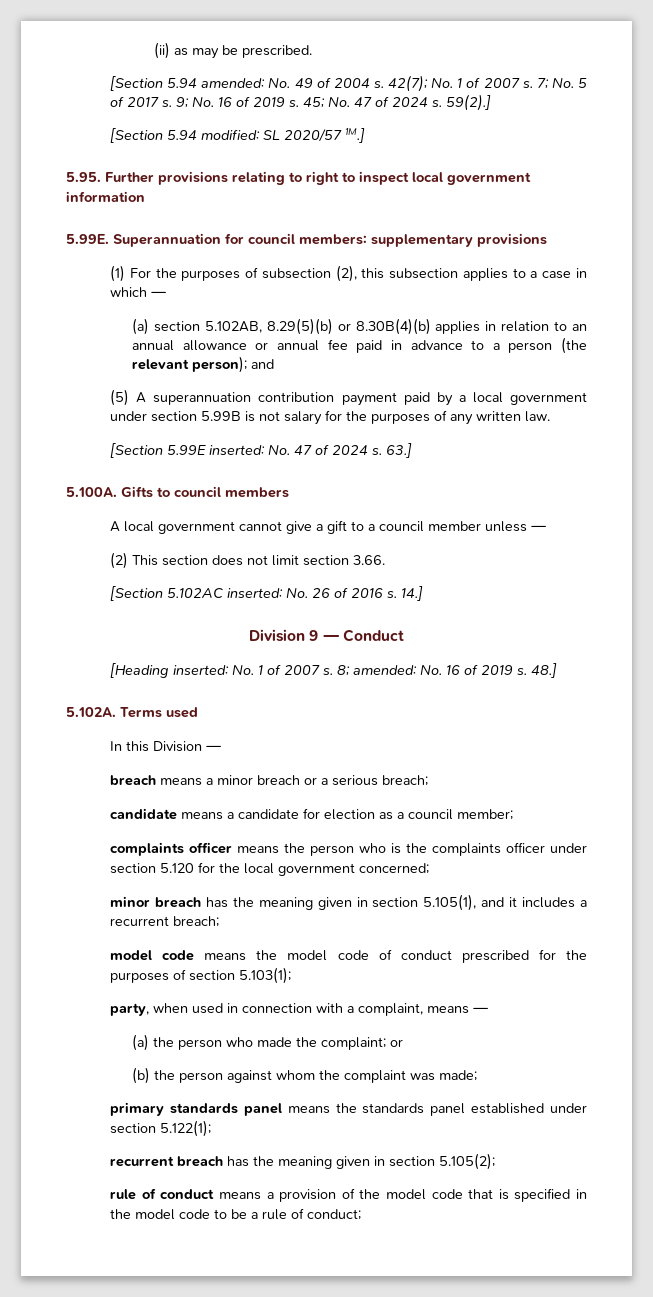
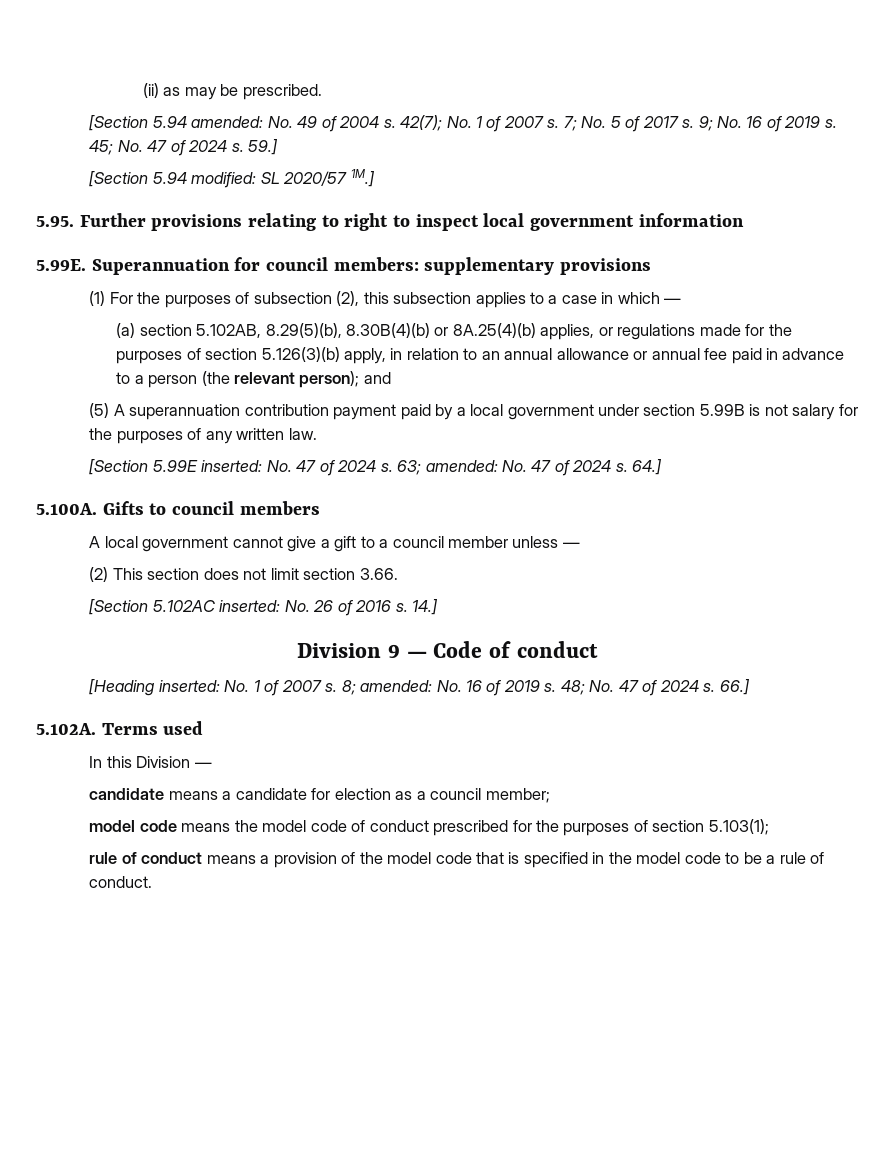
[446,94,492,111] 59(2).] -> [248,139,279,155] 59.]
[266,318,481,335] 8.29(5)(b) or 8.30B(4)(b) applies -> [265,323,792,340] [116,347,386,364] 8.29(5)(b), 8.30B(4)(b) or 8A.25(4)(b) applies, or regulations made for the purposes of section 5.126(3)(b) apply,
[386,443,413,458] 63.] -> [397,459,663,476] 63; amended: No. 47 of 2024 s. 64.]
[342,629,404,642] Conduct -> [433,641,598,658] Code of conduct
[531,663,558,678] 48.] -> [560,679,750,696] 48; No. 47 of 2024 s. 66.]
[110,775,429,786] // breach means a minor breach or a serious breach; -> (212, 765) none
[110,842,587,856] [110,862,430,876] [110,894,587,911] [110,916,220,927] // complaints officer means the person who is the complaints officer under section 5.120 for the local government concerned; // minor breach has the meaning given in section 5.105(1), and it includes a recurrent breach; -> (550, 795) none
[110,1003,489,1016] [132,1034,404,1051] [132,1067,478,1084] [110,1102,587,1116] [110,1120,212,1137] [110,1153,496,1170] // party, when used in connection with a complaint, means — // (a) the person who made the complaint; or // (b) the person against whom the complaint was made; // primary standards panel means the standards panel established under section 5.122(1); // recurrent breach has the meaning given in section 5.105(2); -> (769, 827) none
[307,1209,362,1220] conduct; -> [89,876,153,888] conduct.

